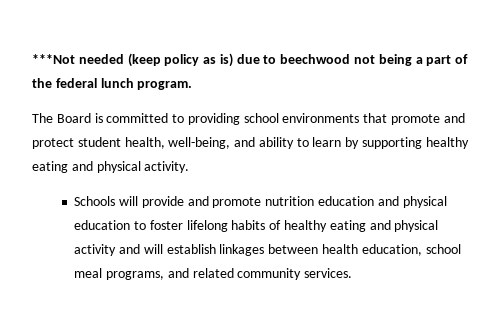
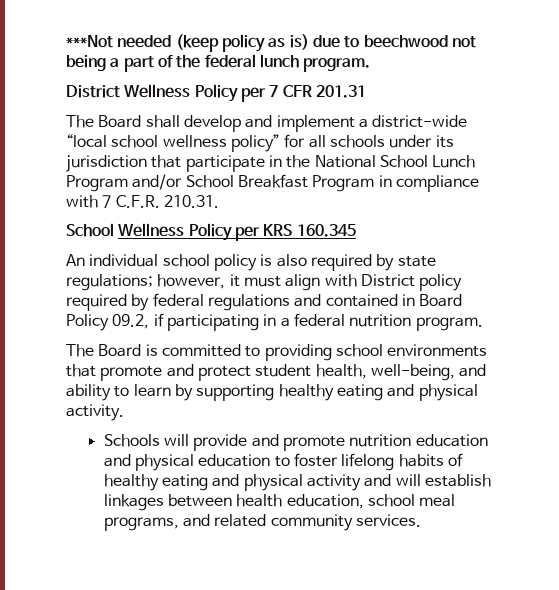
(193, 85) none -> [66,84,366,102] [66,115,468,132] [66,134,454,152] [66,155,476,172] [66,174,479,192] [66,195,219,208] [66,223,356,241] [66,254,436,271] [66,274,463,291] [66,293,463,311] [66,313,483,331] // District Wellness Policy per 7 CFR 201.31 // The Board shall develop and implement a district-wide “local school wellness policy” for all schools under its jurisdiction that participate in the National School Lunch Program and/or School Breakfast Program in compliance with 7 C.F.R. 210.31. // School Wellness Policy per KRS 160.345 // An individual school policy is also required by state regulations; however, it must align with District policy required by federal regulations and contained in Board Policy 09.2, if participating in a federal nutrition program.

